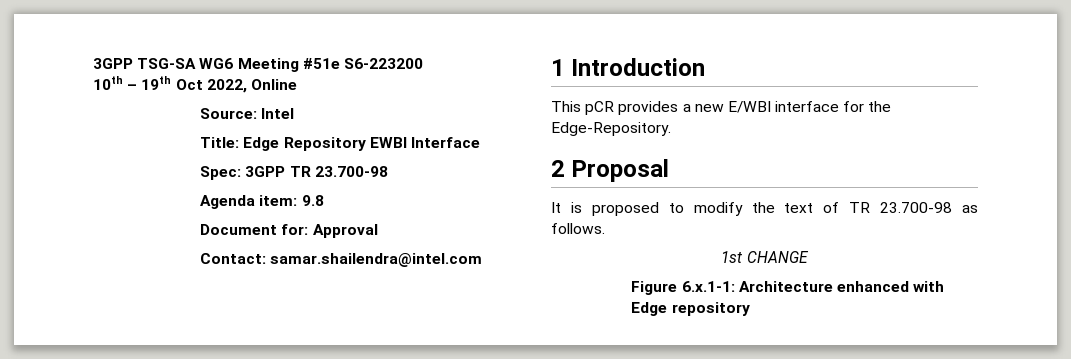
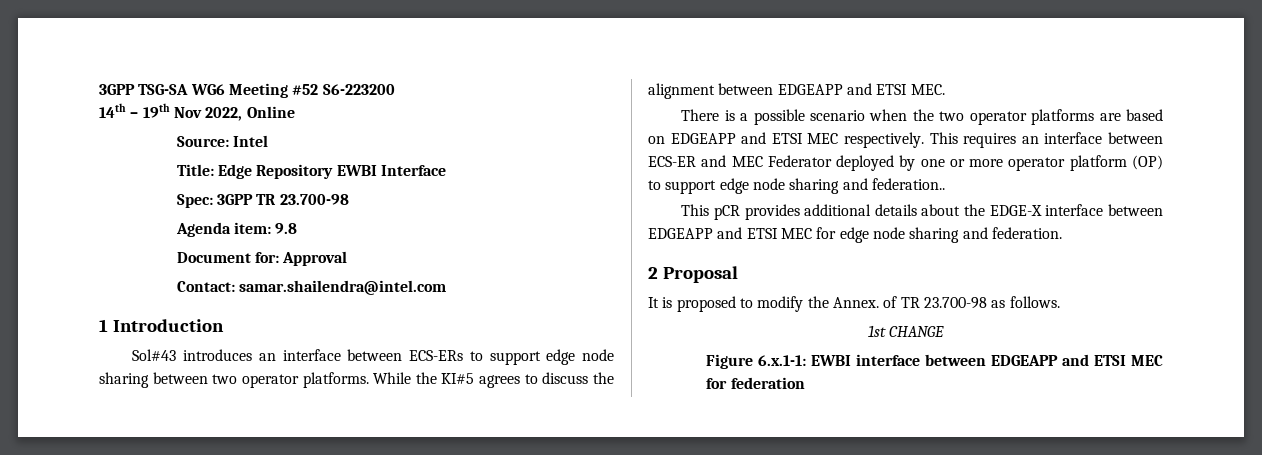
[302,58,340,69] #51e -> [292,84,319,95] #52
[93,76,123,90] 10th -> [99,103,126,118] 14th
[175,79,203,90] Oct -> [173,107,202,118] Nov
[551,101,892,115] [551,122,671,136] This pCR provides a new E/WBI interface for the Edge-Repository. -> [132,349,614,365] [99,372,614,388] [648,83,945,99] [681,109,1163,125] [648,132,1163,148] [648,155,1163,171] [648,178,945,194] [681,204,1163,220] [648,227,1062,243] Sol#43 introduces an interface between ECS-ERs to support edge node sharing between two operator platforms. While the KI#5 agrees to discuss the alignment between EDGEAPP and ETSI MEC. // There is a possible scenario when the two operator platforms are based on EDGEAPP and ETSI MEC respectively. This requires an interface between ECS-ER and MEC Federator deployed by one or more operator platform (OP) to support edge node sharing and federation.. // This pCR provides additional details about the EDGE-X interface between EDGEAPP and ETSI MEC for edge node sharing and federation.
[784,203,814,213] text -> [832,297,879,308] Annex.
[738,281,945,292] [631,302,750,316] Architecture enhanced with Edge repository -> [811,354,1163,366] [706,377,805,389] EWBI interface between EDGEAPP and ETSI MEC for federation

